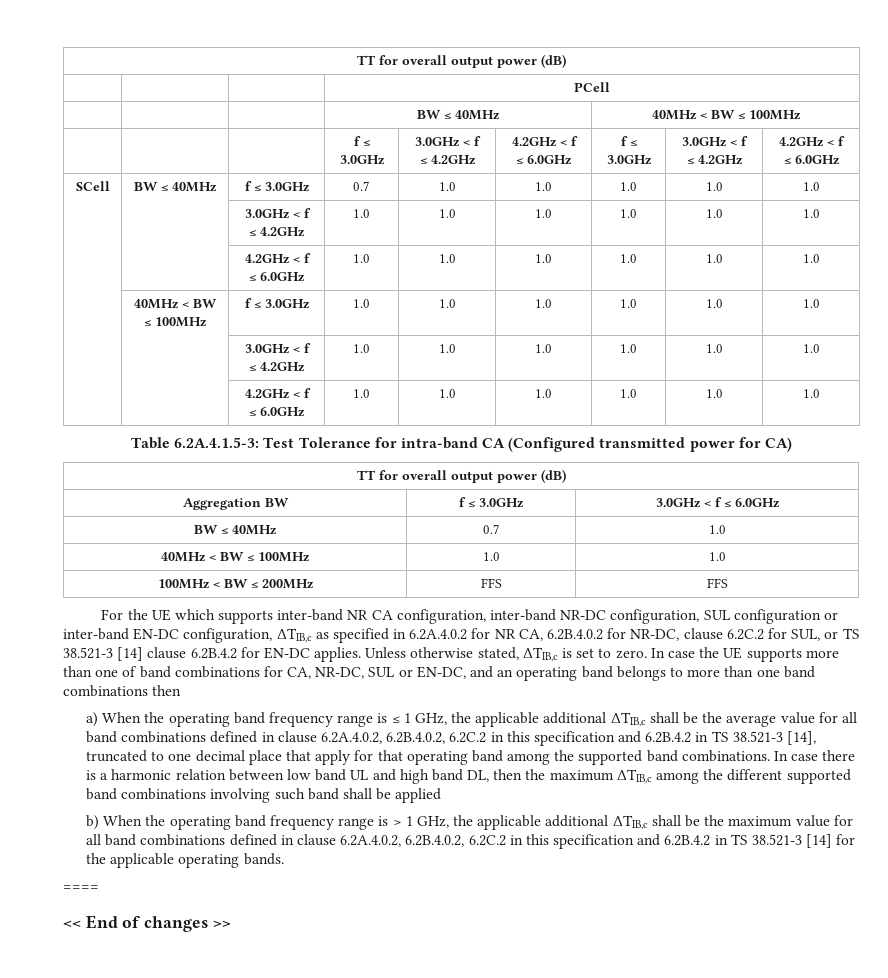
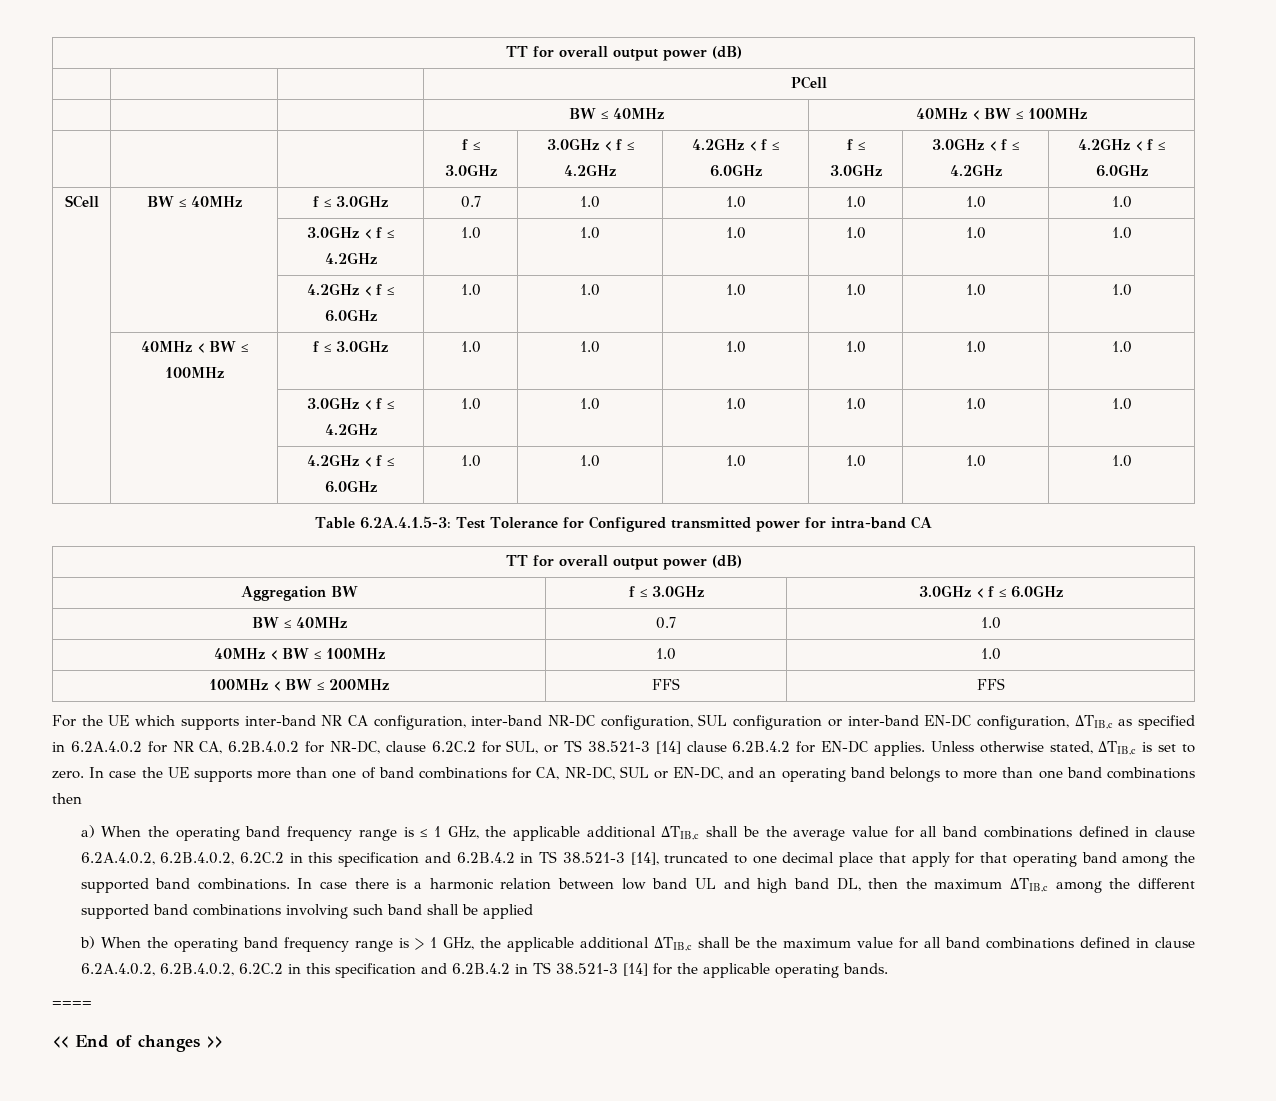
[400,437,596,452] intra-band CA (Configured -> [588,516,666,532] Configured
[765,437,793,452] CA) -> [830,516,932,529] intra-band CA

